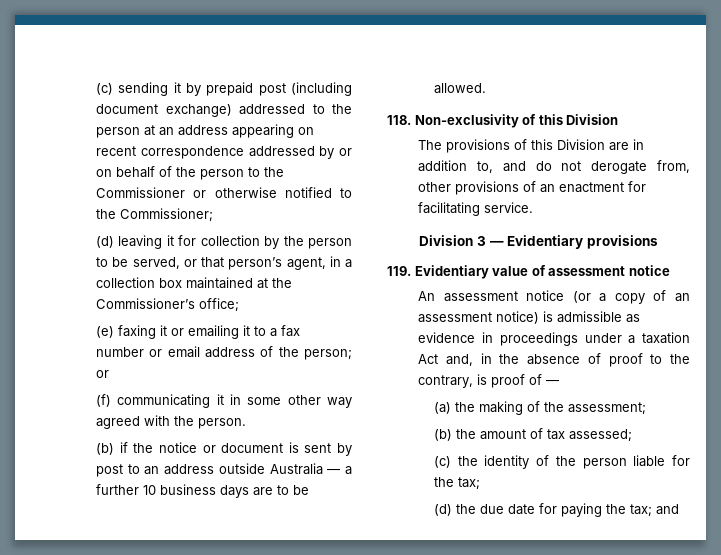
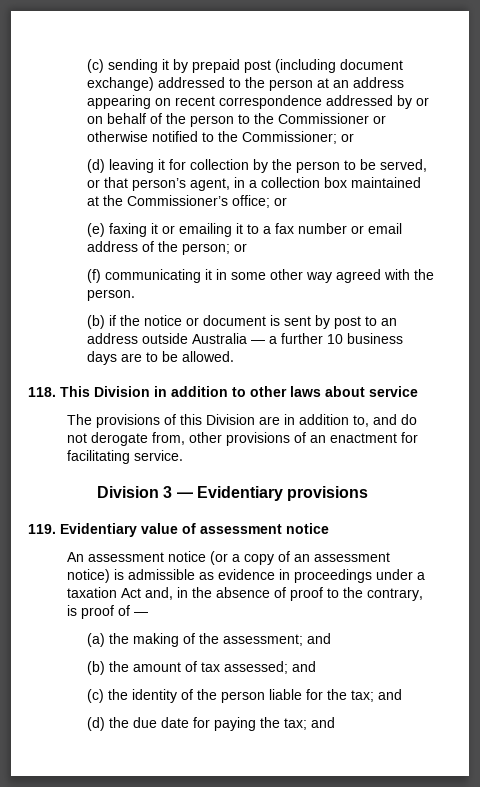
(214, 215) none -> [341,133,355,142] or
(240, 305) none -> [274,197,288,206] or
[414,114,619,128] Non-exclusivity of this Division -> [60,386,418,397] This Division in addition to other laws about service
(647, 408) none -> [307,633,332,644] and
(633, 435) none -> [292,661,317,672] and
(481, 483) none -> [378,689,403,700] and

